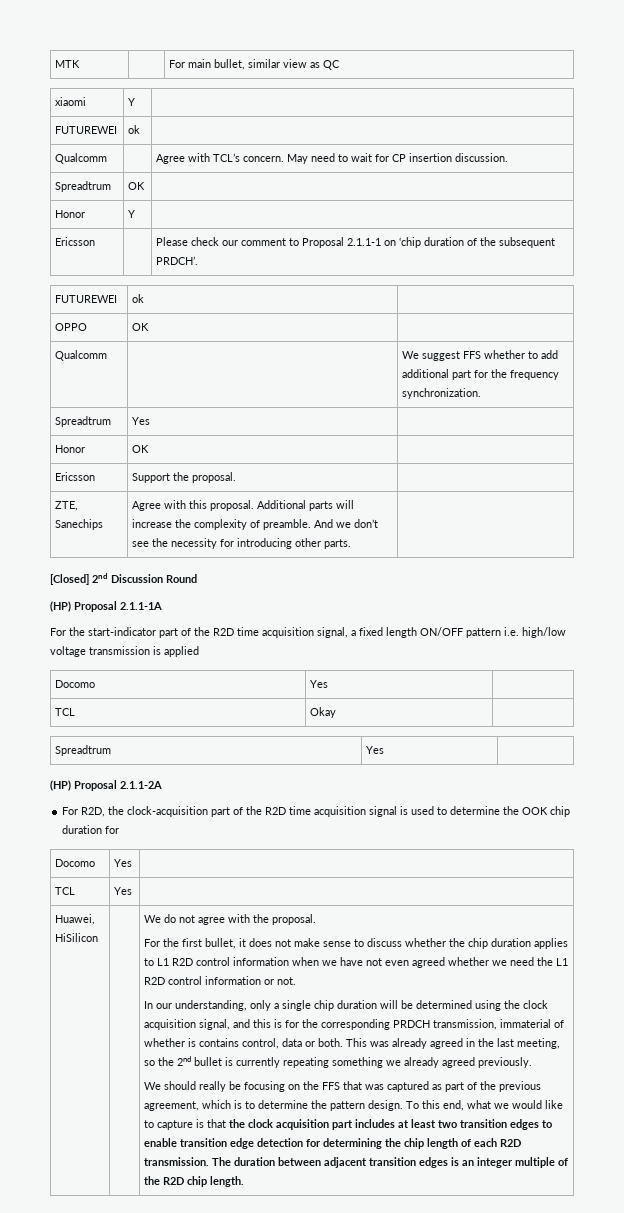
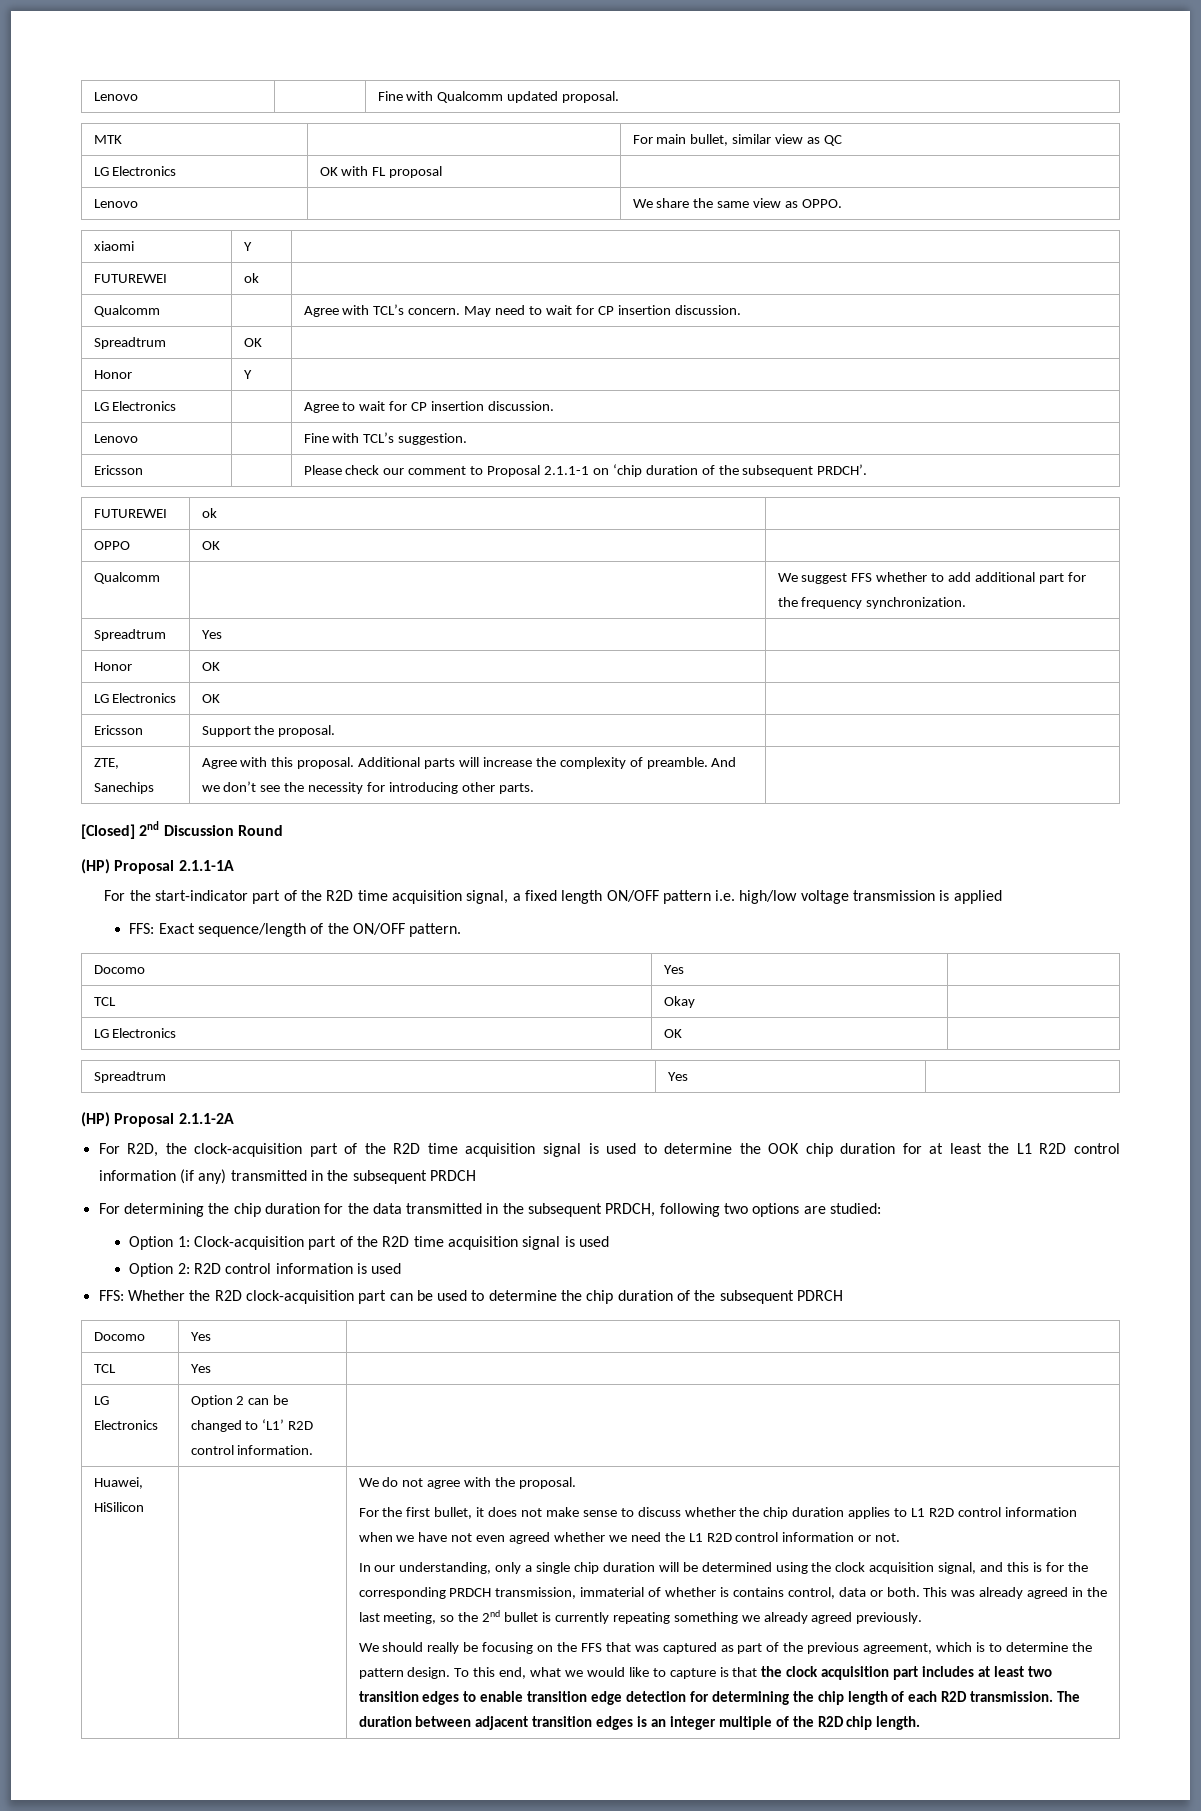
(55, 64) none -> [93,92,138,101] [377,91,620,103] Lenovo | | Fine with Qualcomm updated proposal. //
(341, 65) none -> [93,166,177,176] [319,166,443,178] [93,199,138,208] [632,198,843,208] // LG Electronics | OK with FL proposal | // Lenovo | | We share the same view as OPPO.
(136, 214) none -> [93,401,177,411] [303,401,555,413] [93,434,138,443] [303,432,468,445] // LG Electronics | | Agree to wait for CP insertion discussion. // Lenovo | | Fine with TCL’s suggestion.
(150, 449) none -> [93,693,177,703] [201,694,220,703] // LG Electronics | OK |
(199, 651) none -> [129,923,462,937] // FFS: Exact sequence/length of the ON/OFF pattern.
(337, 712) none -> [93,1028,177,1038] [663,1029,682,1038] // LG Electronics | OK |
[55,859,96,867] [114,859,133,867] [55,887,76,895] [114,887,133,895] // Docomo | Yes | // TCL | Yes -> [929,1143,1120,1154] [98,1169,476,1184] [98,1203,882,1217] [129,1236,609,1250] [129,1263,402,1277] [98,1290,844,1304] [93,1332,145,1341] [190,1332,211,1341] [93,1364,116,1373] [190,1364,211,1373] [93,1396,109,1405] [93,1420,158,1430] [190,1395,289,1407] [190,1419,314,1432] [190,1445,314,1455] at least the L1 R2D control information (if any) transmitted in the subsequent PRDCH // For determining the chip duration for the data transmitted in the subsequent PRDCH, following two options are studied: // Option 1: Clock-acquisition part of the R2D time acquisition signal is used // Option 2: R2D control information is used // FFS: Whether the R2D clock-acquisition part can be used to determine the chip duration of the subsequent PDRCH // Docomo | Yes | // TCL | Yes | // LG Electronics | Option 2 can be changed to ‘L1’ R2D control information.

